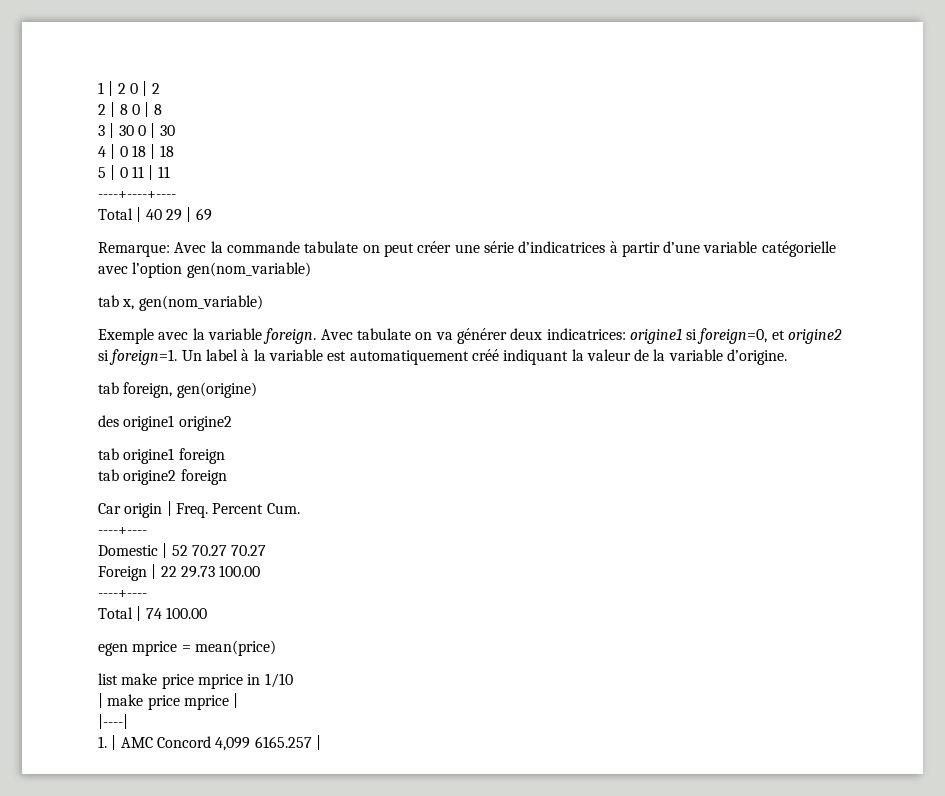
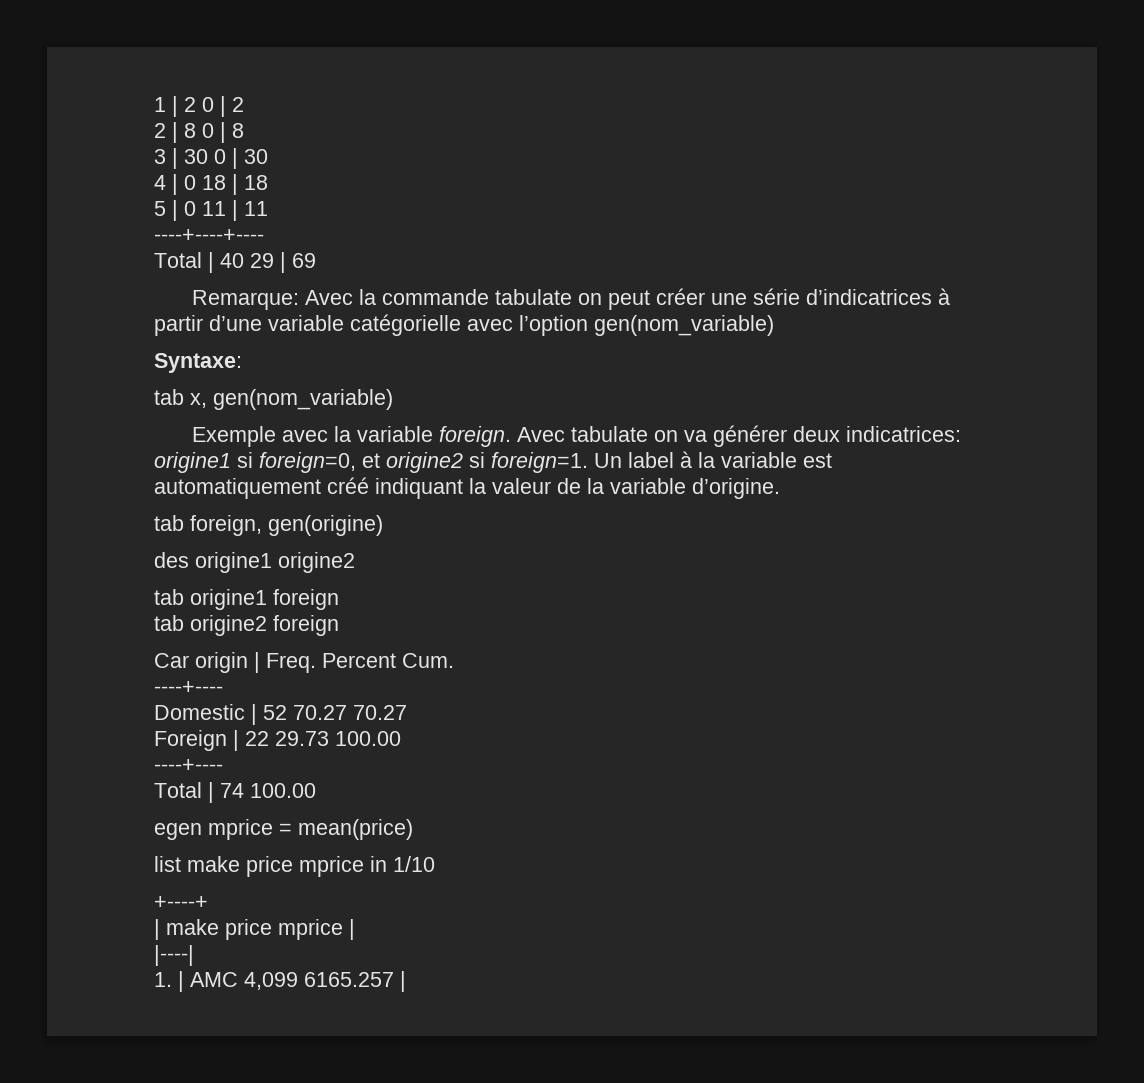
(311, 270) none -> [154,353,242,373] // Syntaxe:
(293, 680) none -> [154,896,208,909] // +----+
[156,736,211,748] Concord -> (238, 979) none

